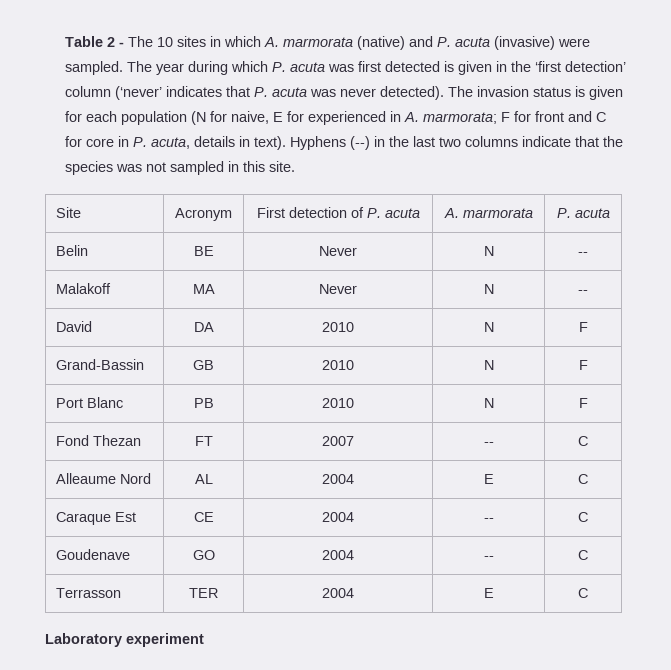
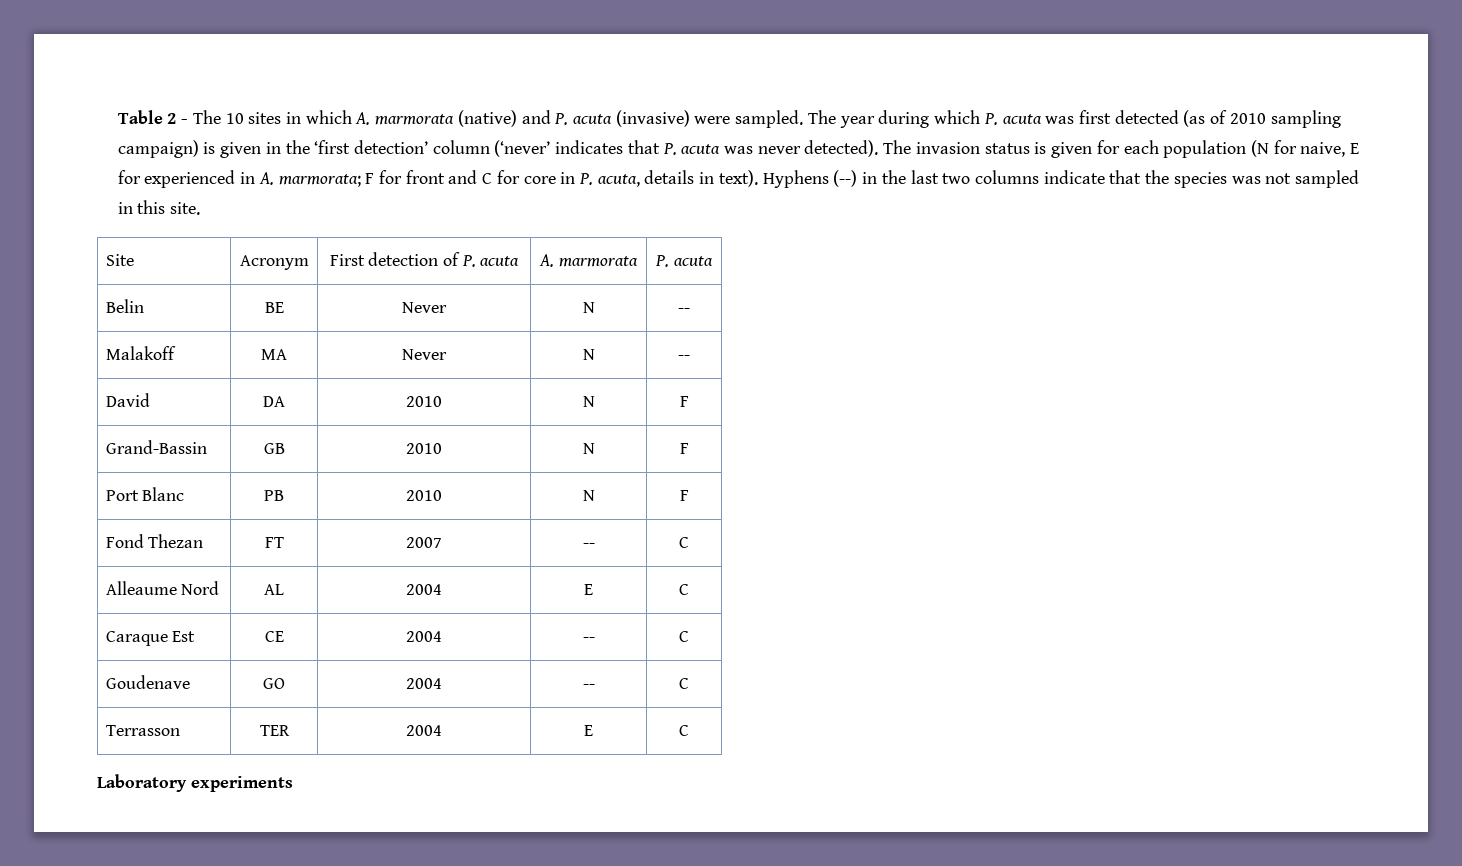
(440, 66) none -> [1183,110,1341,128] [117,140,199,158] (as of 2010 sampling campaign)
[126,633,204,647] experiment -> [190,776,293,792] experiments

